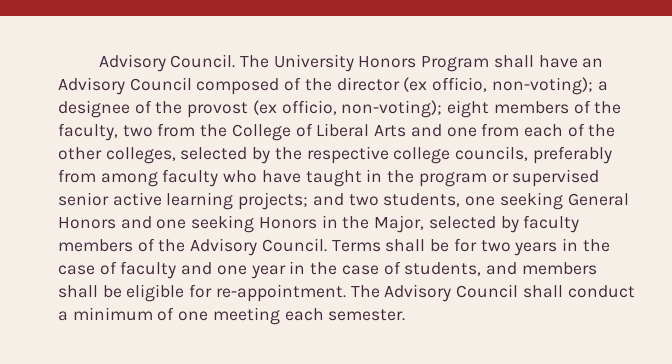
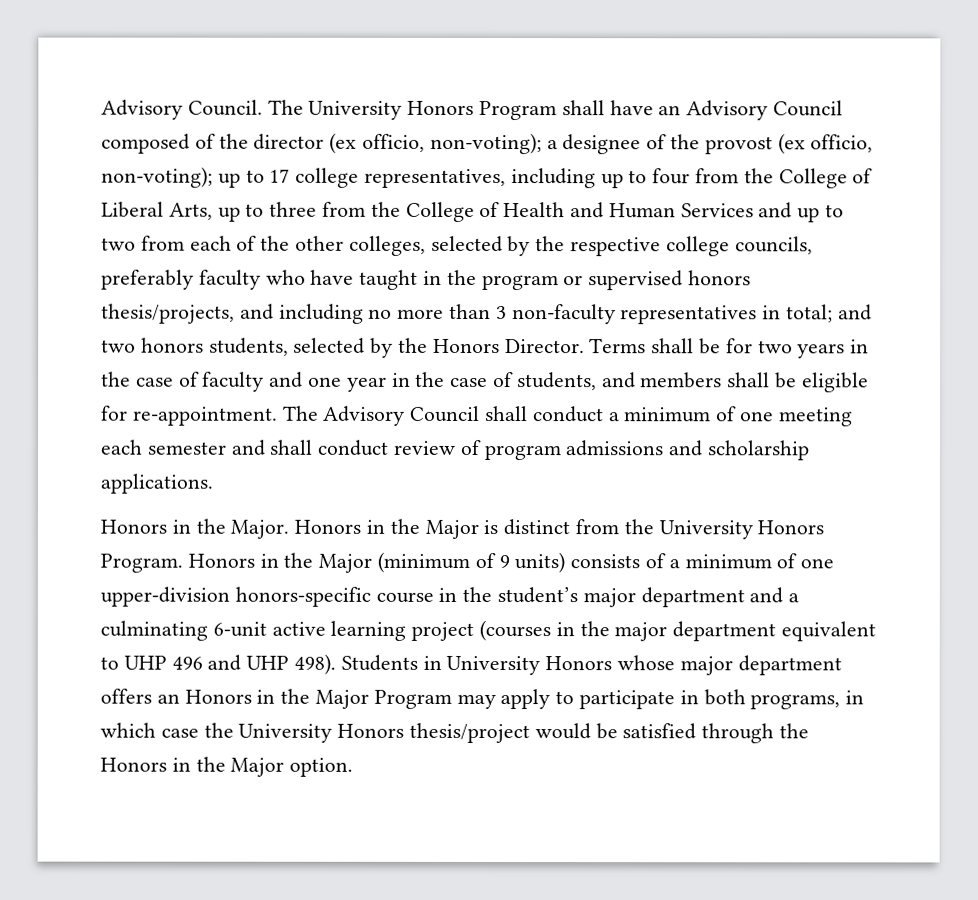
[447,100,622,118] [58,123,153,141] eight members of the faculty, two -> [217,167,691,189] up to 17 college representatives, including up to four
[374,124,477,137] Arts and one -> [168,201,845,223] [101,237,136,251] Arts, up to three from the College of Health and Human Services and up to two
[58,169,158,187] from among -> (194, 279) none
[58,192,629,210] [58,215,580,233] [58,238,327,256] senior active learning projects; and two students, one seeking General Honors and one seeking Honors in the Major, selected by faculty members of the Advisory Council. -> [688,270,752,286] [101,303,872,325] [101,337,585,358] honors thesis/projects, and including no more than 3 non-faculty representatives in total; and two honors students, selected by the Honors Director.
[328,309,406,321] semester. -> [146,439,811,461] [100,473,213,494] [100,518,825,540] [100,551,835,574] [100,586,800,608] [100,619,877,642] [100,653,842,676] [100,688,865,710] [100,722,810,744] [100,756,354,777] semester and shall conduct review of program admissions and scholarship applications. // Honors in the Major. Honors in the Major is distinct from the University Honors Program. Honors in the Major (minimum of 9 units) consists of a minimum of one upper-division honors-specific course in the student’s major department and a culminating 6-unit active learning project (courses in the major department equivalent to UHP 496 and UHP 498). Students in University Honors whose major department offers an Honors in the Major Program may apply to participate in both programs, in which case the University Honors thesis/project would be satisfied through the Honors in the Major option.

